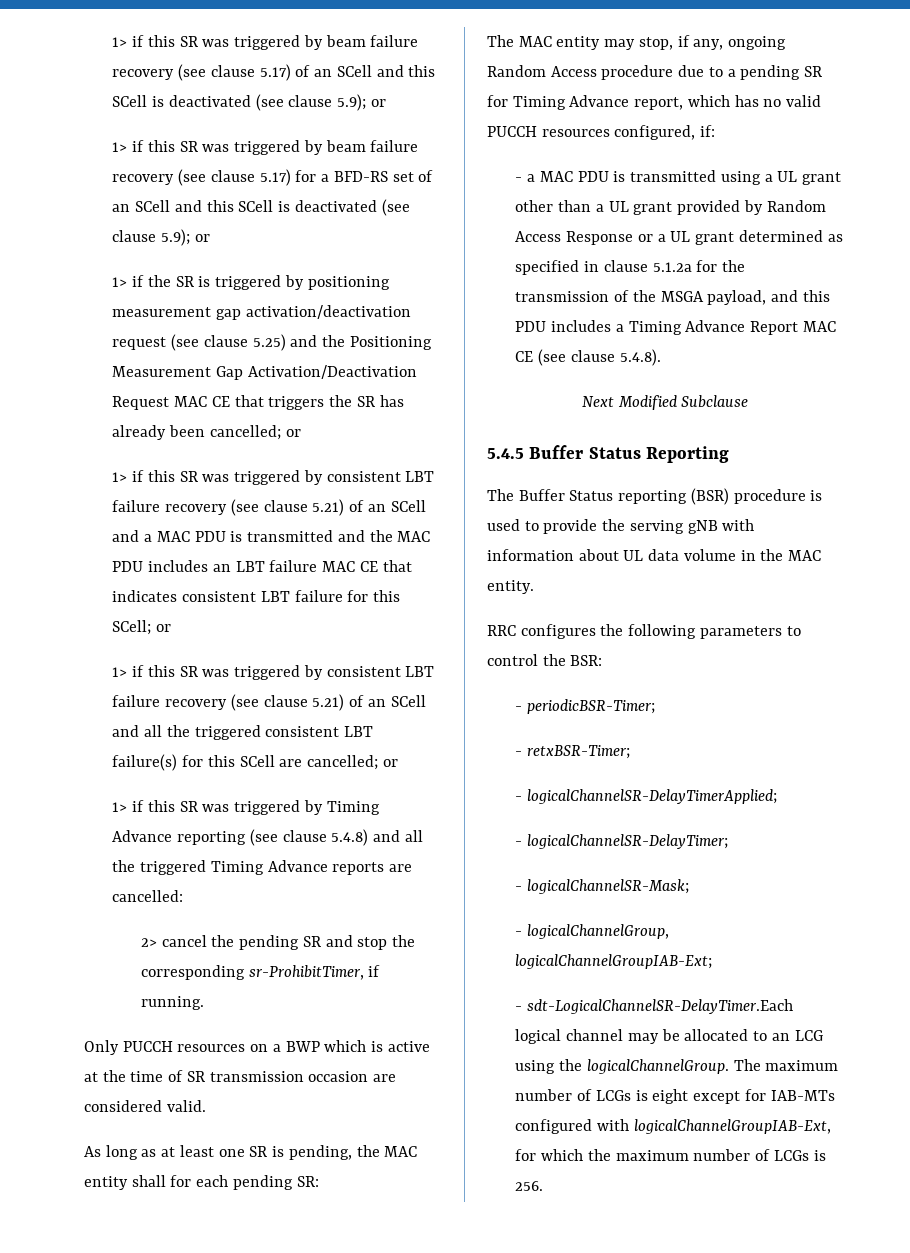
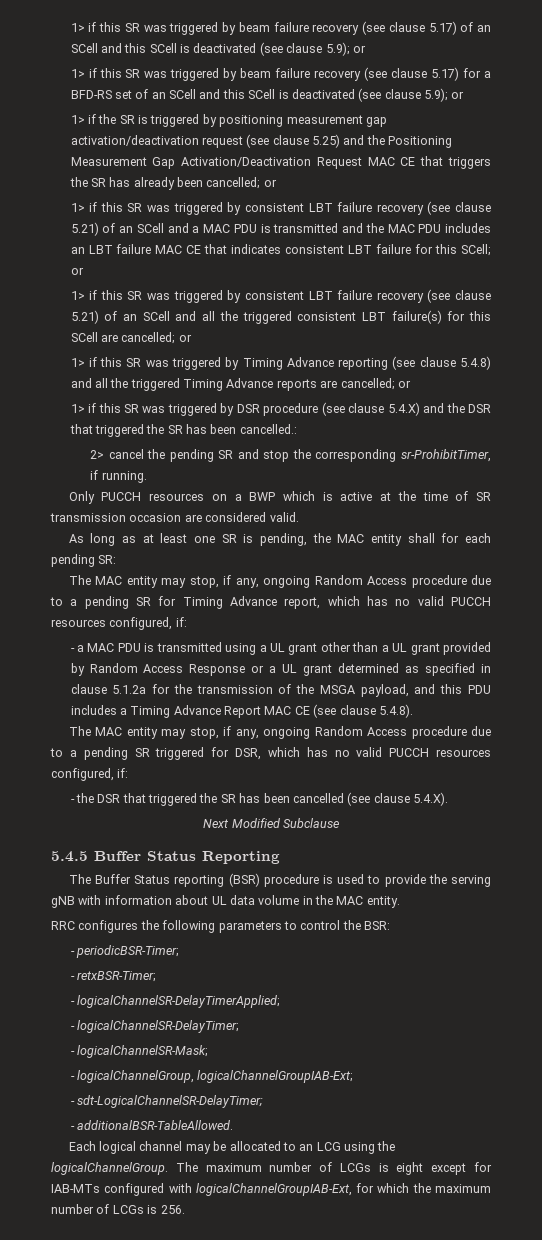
[112,890,184,902] cancelled: -> [340,378,411,390] [70,402,491,416] [69,424,297,437] cancelled; or // 1> if this SR was triggered by DSR procedure (see clause 5.4.X) and the DSR that triggered the SR has been cancelled.:
(661, 357) none -> [68,726,492,739] [50,747,491,760] [51,768,129,781] [70,792,449,806] // The MAC entity may stop, if any, ongoing Random Access procedure due to a pending SR triggered for DSR, which has no valid PUCCH resources configured, if: // - the DSR that triggered the SR has been cancelled (see clause 5.4.X).
[527,999,794,1014] sdt-LogicalChannelSR-DelayTimer.Each -> [76,1095,263,1108] [70,1120,233,1130] [68,1141,96,1151] sdt-LogicalChannelSR-DelayTimer; // - additionalBSR-TableAllowed. // Each

